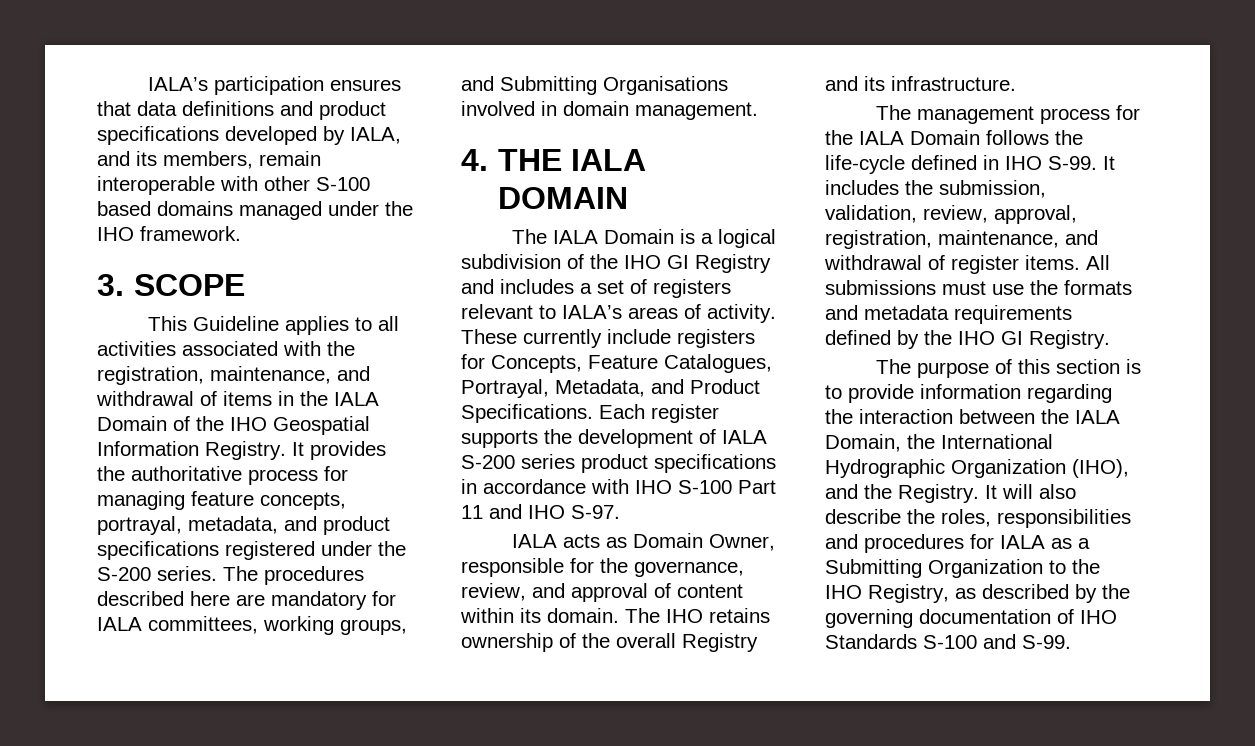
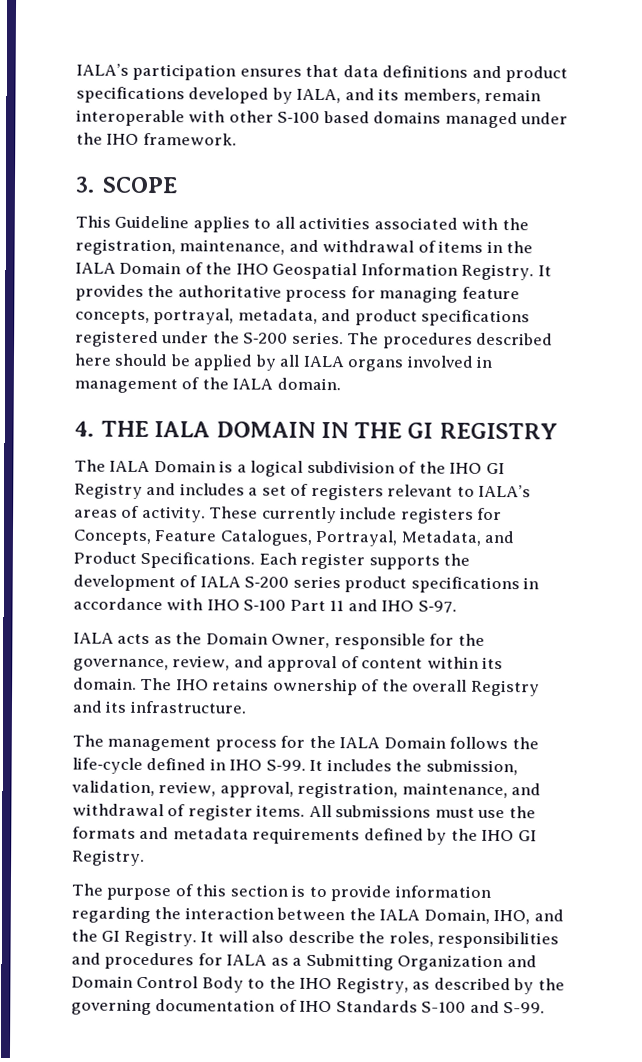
[236,591,396,610] [97,616,407,635] [461,76,728,95] [461,101,758,120] are mandatory for IALA committees, working groups, and Submitting Organisations involved in domain management. -> [114,353,494,372] [74,377,341,394] should be applied by all IALA organs involved in management of the IALA domain.
(629, 198) none -> [320,421,558,440] IN THE GI REGISTRY
(628, 542) none -> [175,632,203,645] the
[907,434,1053,449] [825,459,1129,478] the International Hydrographic Organization (IHO), -> [493,910,531,925] IHO,
(892, 491) none -> [101,930,121,942] GI
(1043, 568) none -> [506,955,537,968] [71,975,244,993] and Domain Control Body

